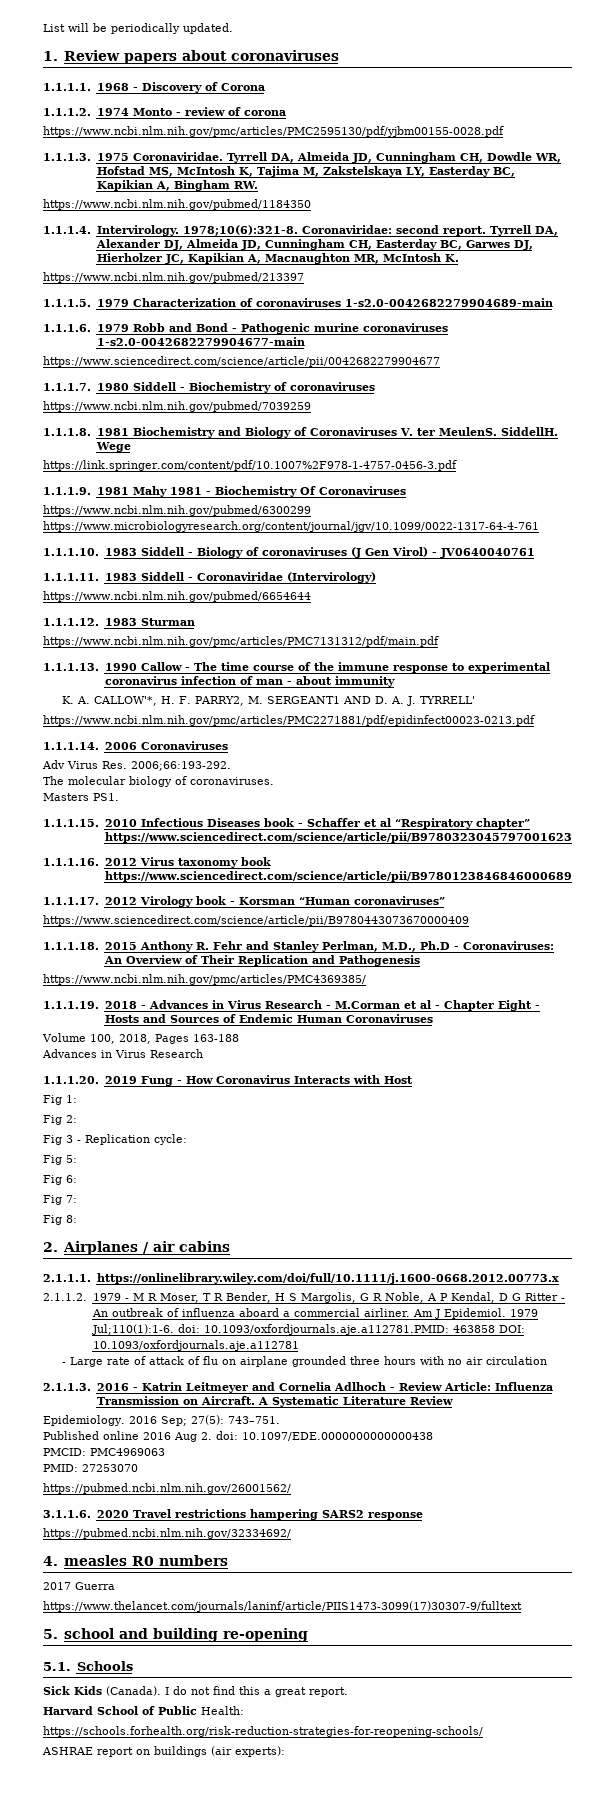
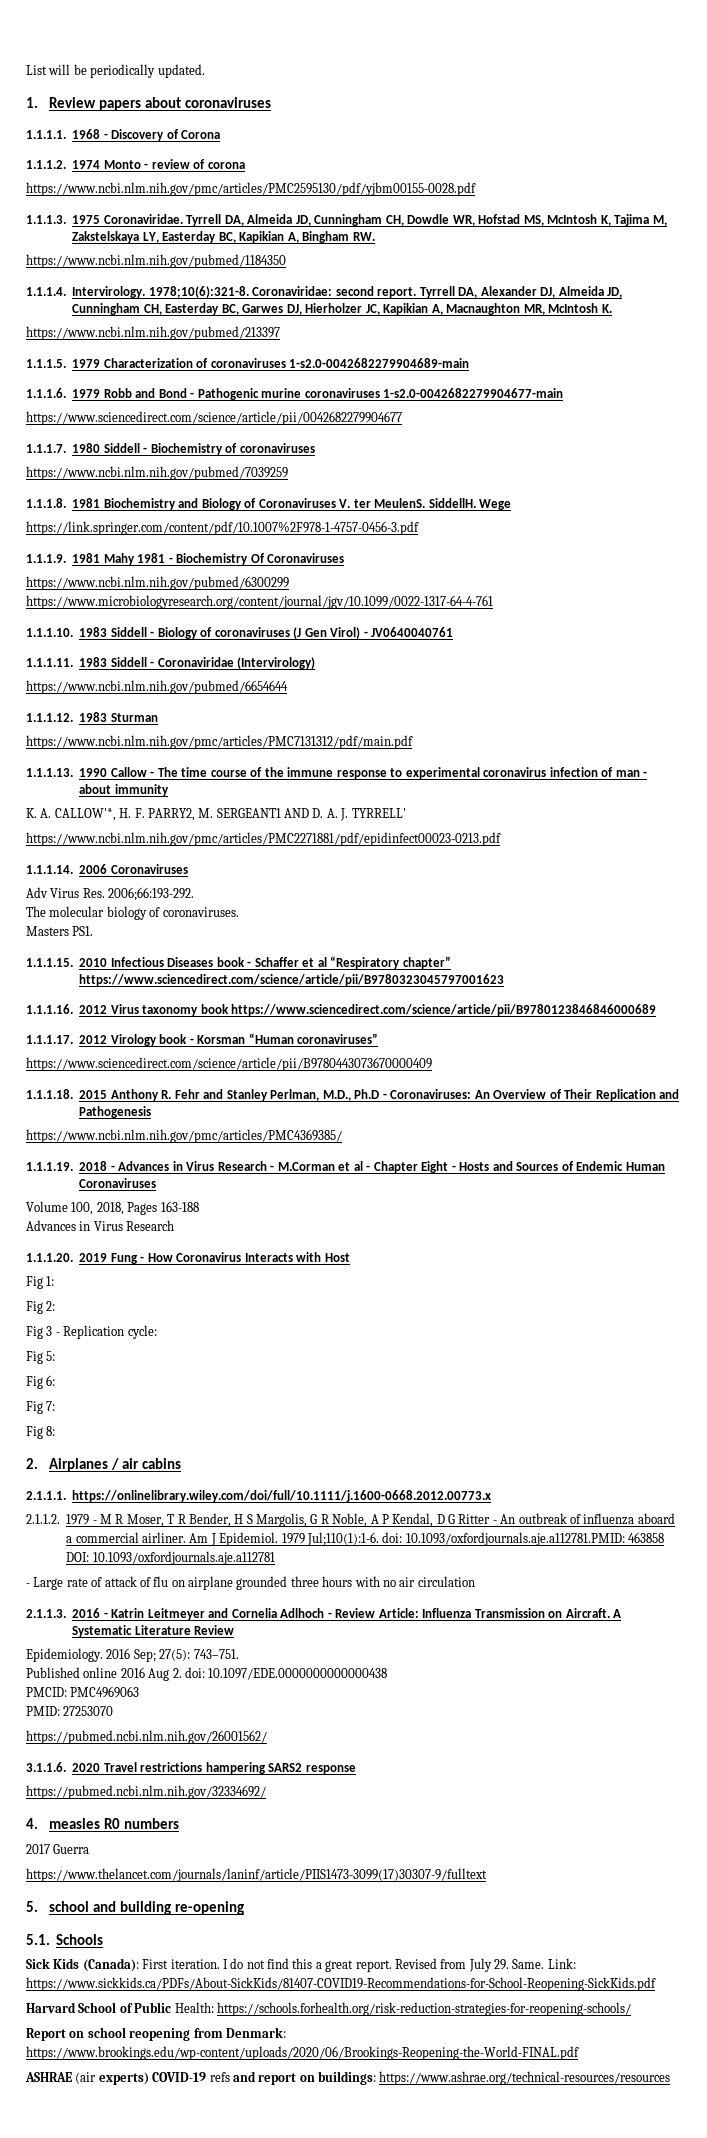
[106,1686,161,1696] (Canada). -> [82,1958,220,1972] (Canada): First iteration.
(348, 1692) none -> [394,1958,576,1972] [26,1977,656,1991] Revised from July 29. Same. Link: https://www.sickkids.ca/PDFs/About-SickKids/81407-COVID19-Recommendations-for-School-Reopening-SickKids.pdf
(244, 1710) // -> (214, 2007) none
[42,1746,285,1757] ASHRAE report on buildings (air experts): -> [26,2027,286,2041] [26,2046,579,2060] [25,2071,671,2085] Report on school reopening from Denmark: https://www.brookings.edu/wp-content/uploads/2020/06/Brookings-Reopening-the-World-FINAL.pdf // ASHRAE (air experts) COVID-19 refs and report on buildings: https://www.ashrae.org/technical-resources/resources

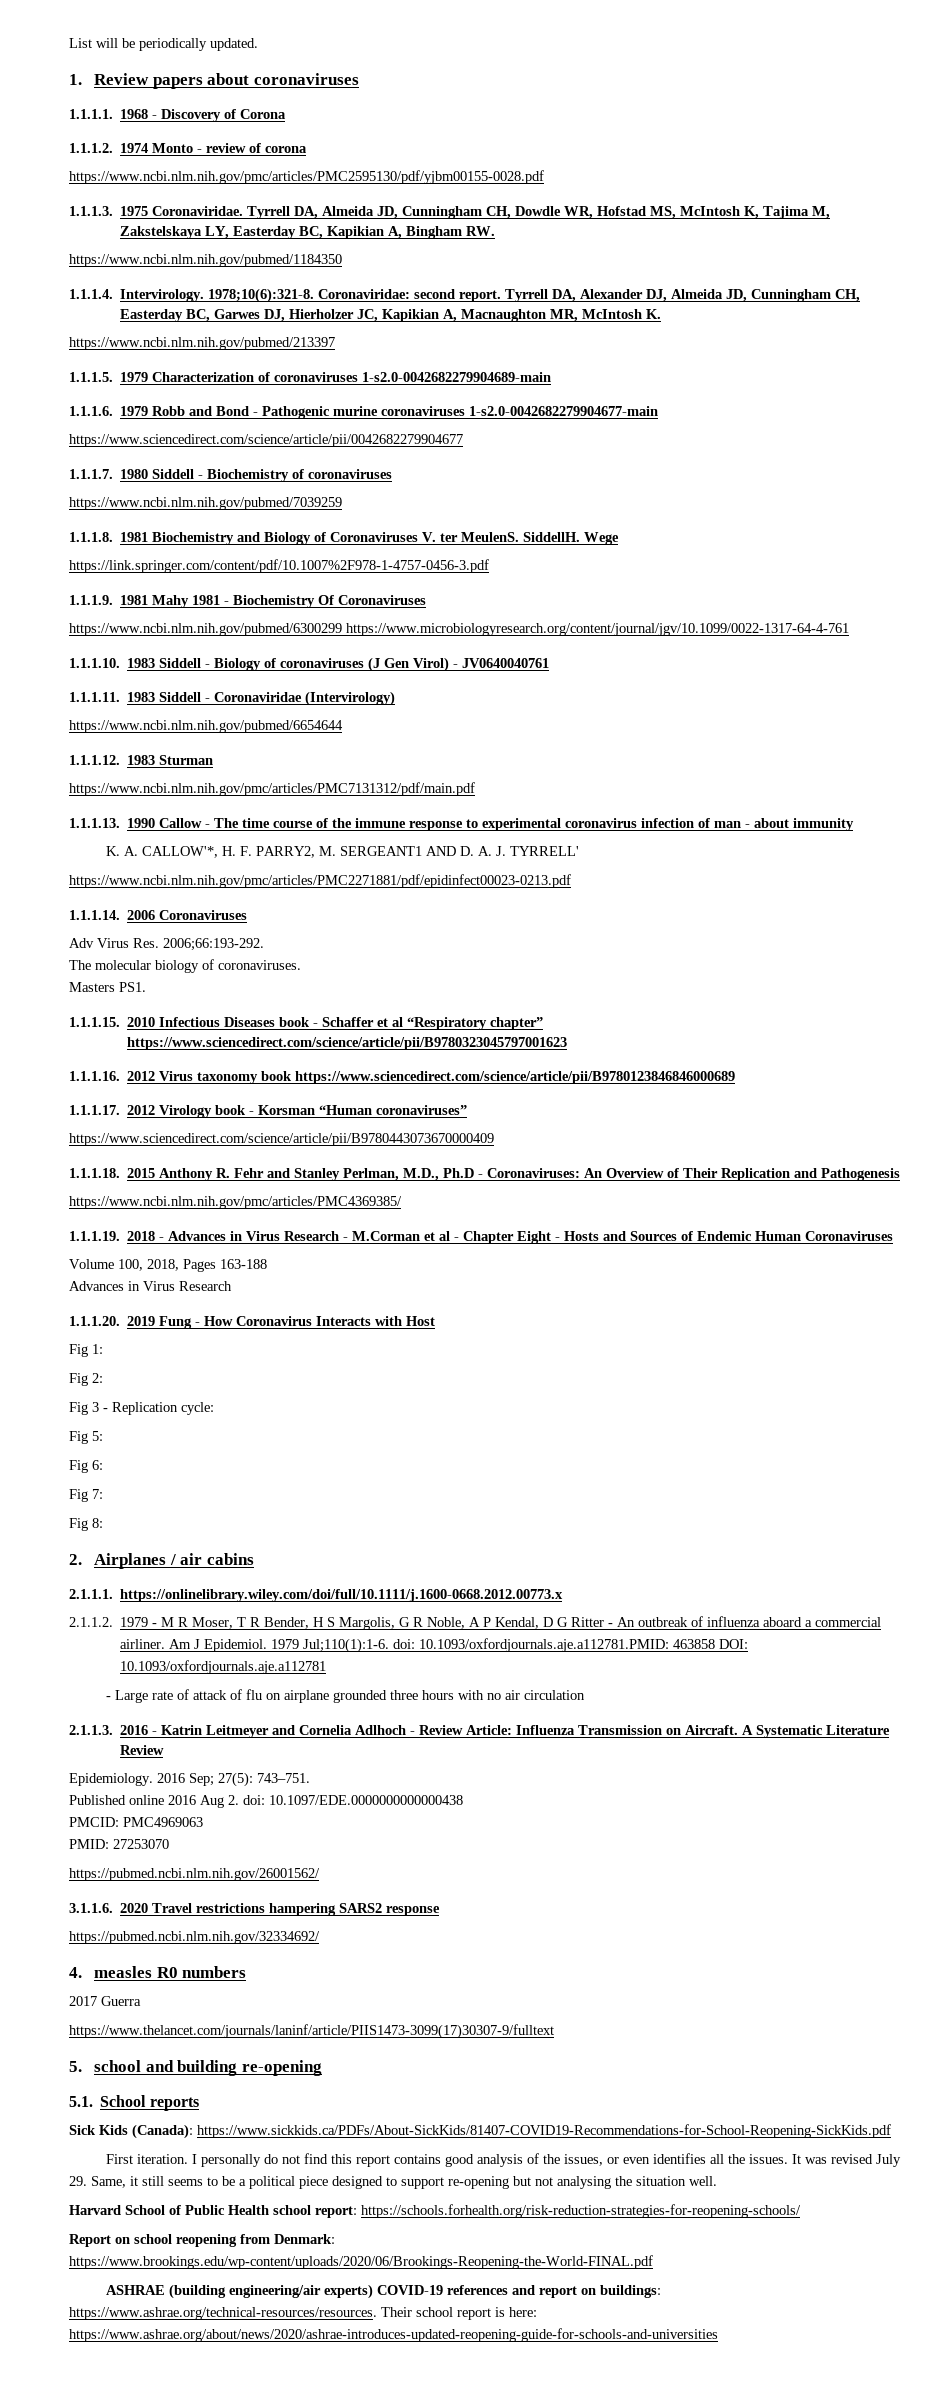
[56,1934,104,1945] Schools -> [100,2095,199,2111] School reports
(139, 1965) none -> [197,2124,891,2138] https://www.sickkids.ca/PDFs/About-SickKids/81407-COVID19-Recommendations-for-School-Reopening-SickKids.pdf //
(228, 1964) none -> [200,2154,261,2167] personally
[315,1958,576,1972] [26,1977,656,1991] a great report. Revised from July 29. Same. Link: https://www.sickkids.ca/PDFs/About-SickKids/81407-COVID19-Recommendations-for-School-Reopening-SickKids.pdf -> [355,2153,901,2167] [69,2176,717,2189] report contains good analysis of the issues, or even identifies all the issues. It was revised July 29. Same, it still seems to be a political piece designed to support re-opening but not analysing the situation well.
[174,2002,214,2013] Health: -> [228,2205,357,2218] Health school report:
[75,2072,97,2084] (air -> [168,2284,321,2299] (building engineering/air
[209,2072,230,2082] refs -> [446,2285,508,2295] references
[379,2071,671,2085] https://www.ashrae.org/technical-resources/resources -> [69,2307,537,2320] [69,2328,718,2342] https://www.ashrae.org/technical-resources/resources. Their school report is here: https://www.ashrae.org/about/news/2020/ashrae-introduces-updated-reopening-guide-for-schools-and-universities

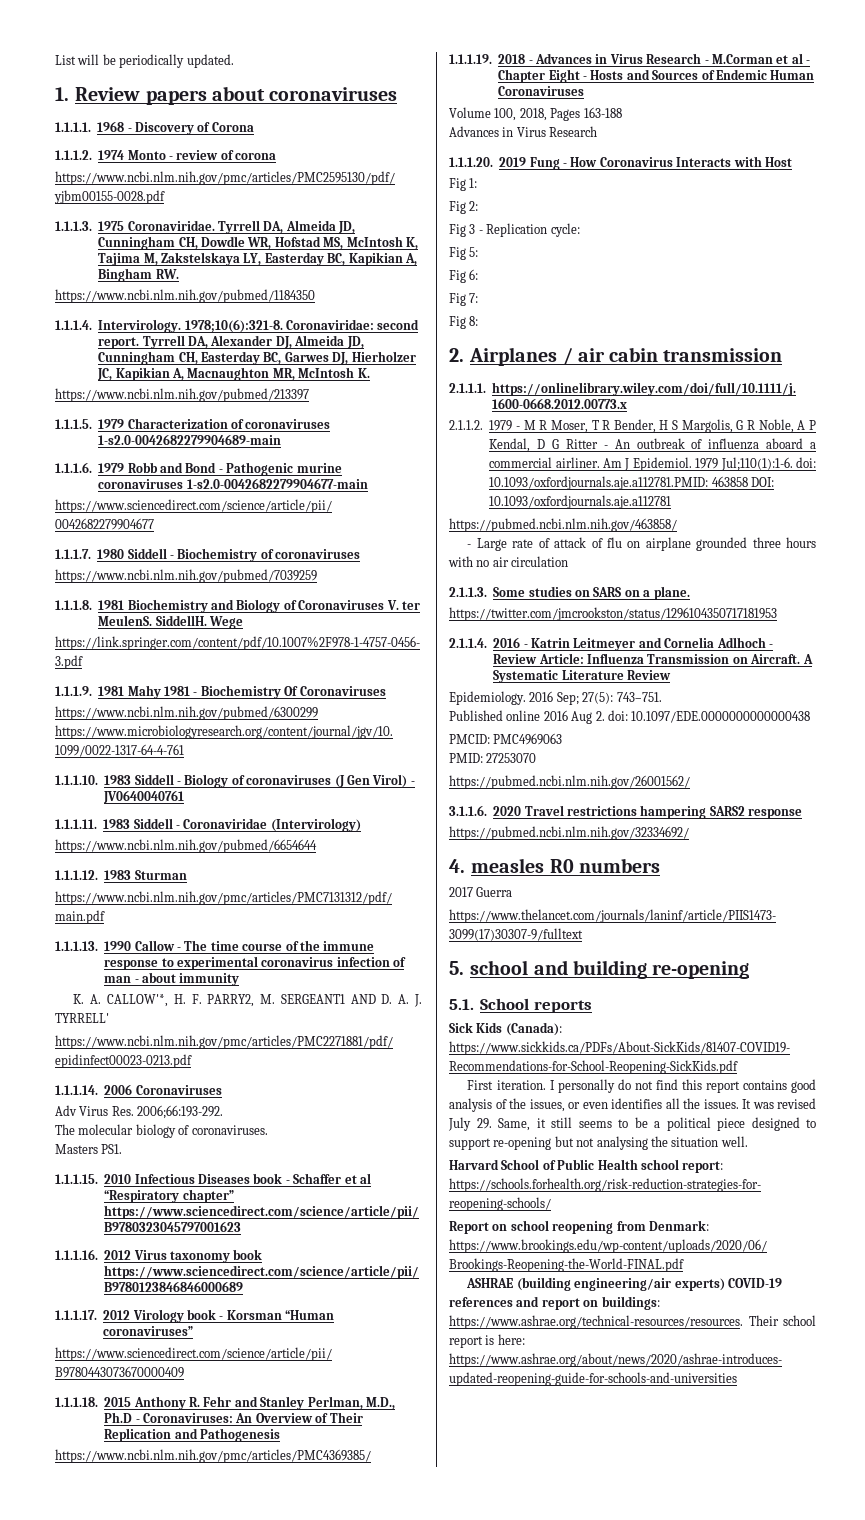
[206,1553,254,1565] cabins -> [609,347,783,362] cabin transmission
(327, 1667) none -> [449,518,677,532] // https://pubmed.ncbi.nlm.nih.gov/463858/
(113, 1730) none -> [493,586,690,600] [449,607,777,621] [449,638,487,648] Some studies on SARS on a plane. // https://twitter.com/jmcrookston/status/1296104350717181953 // 2.1.1.4.

